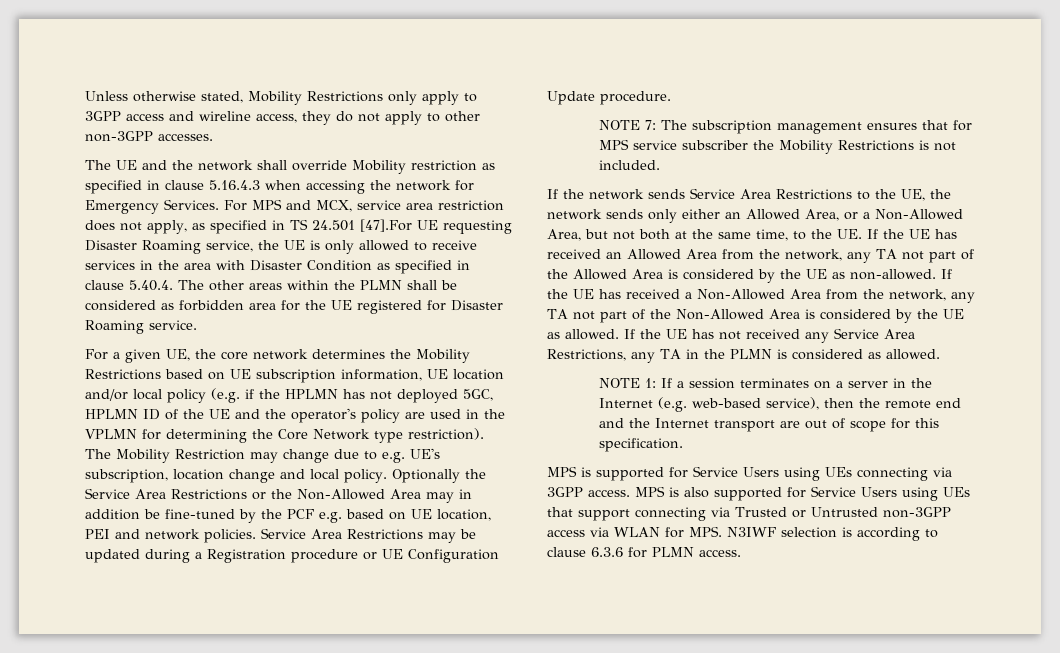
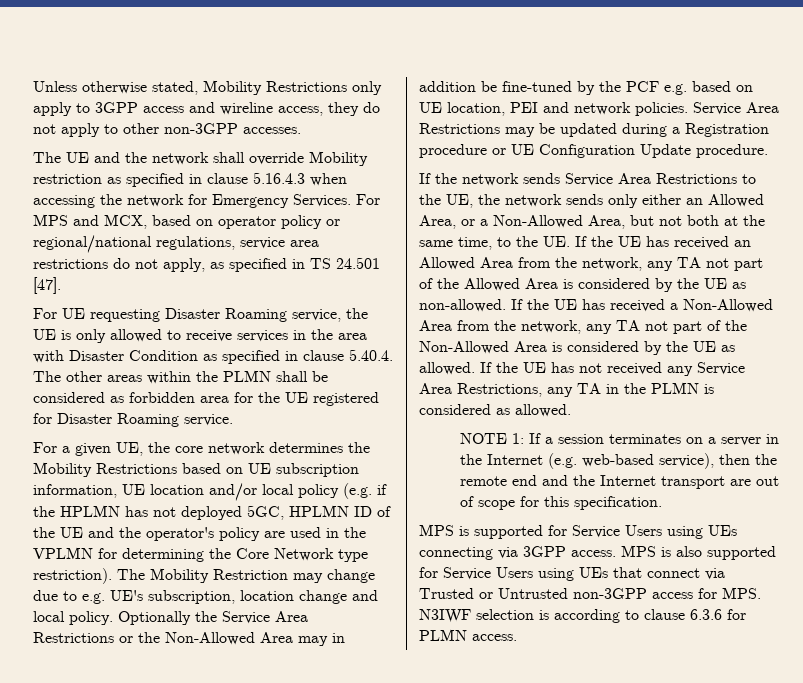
[357,200,504,211] [85,220,115,231] service area restriction does -> [152,215,340,229] [33,235,319,253] [33,258,130,269] based on operator policy or regional/national regulations, service area restrictions do
[359,219,412,232] [47].For -> [33,277,61,294] [33,308,57,319] [47]. // For
[599,120,973,134] [599,139,957,154] [599,160,661,170] // NOTE 7: The subscription management ensures that for MPS service subscriber the Mobility Restrictions is not included. -> (768, 151) none
[578,507,706,521] support connecting -> [647,568,700,578] connect
[590,527,660,537] via WLAN -> (693, 595) none

